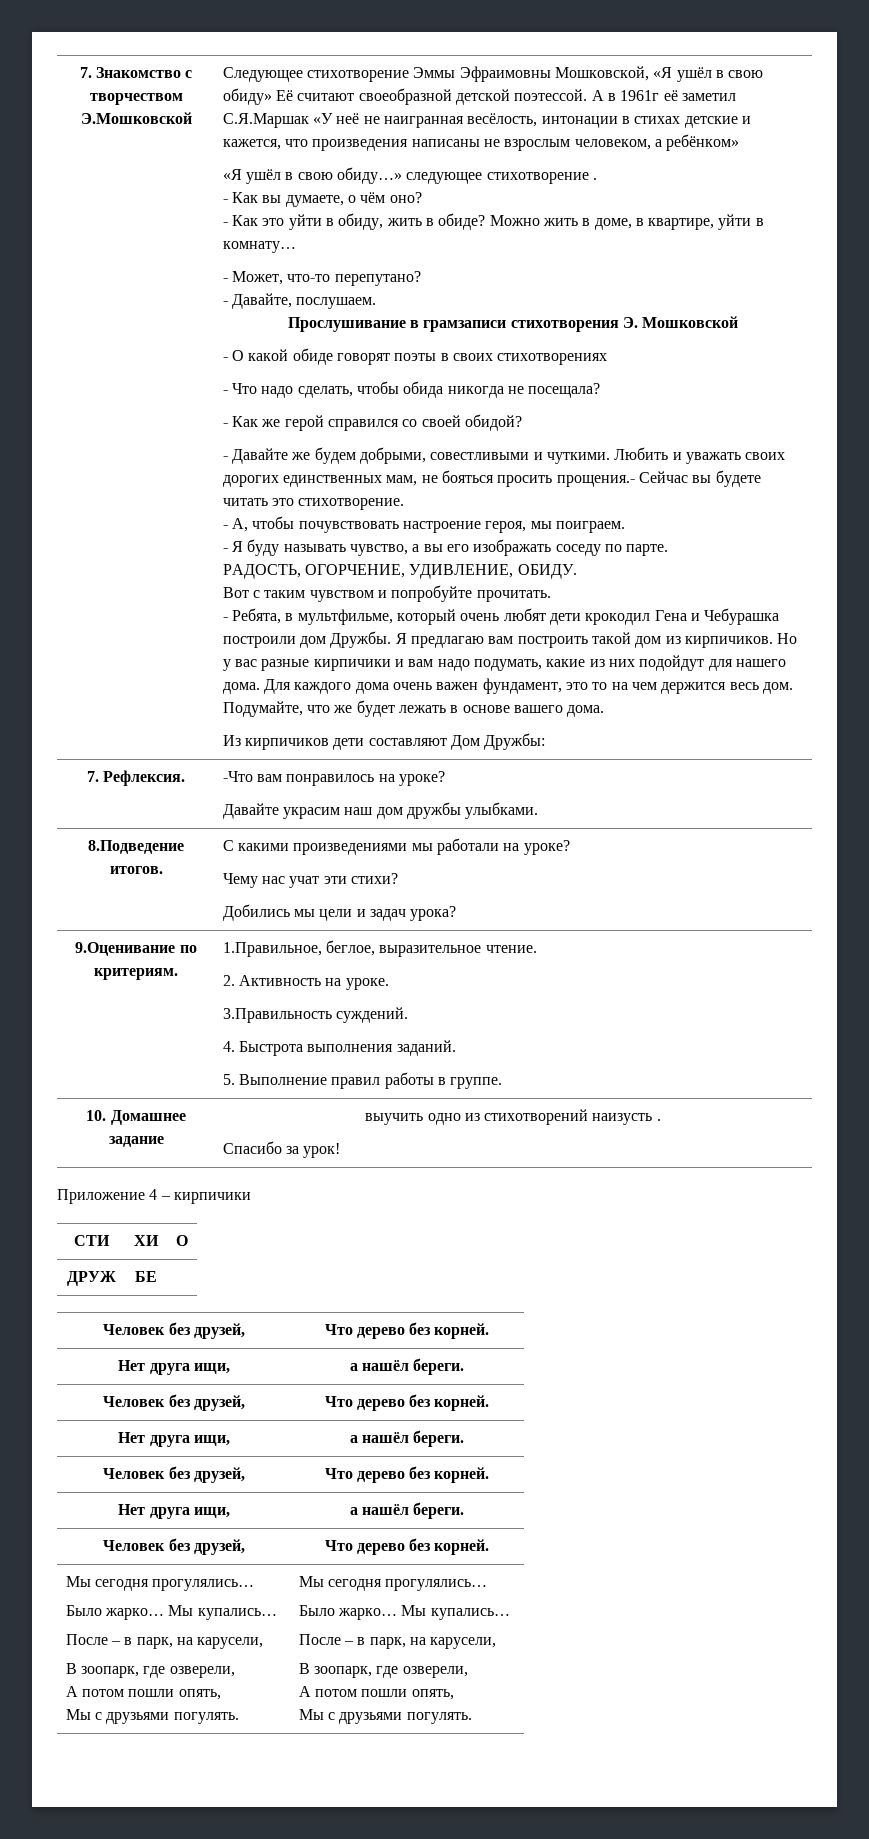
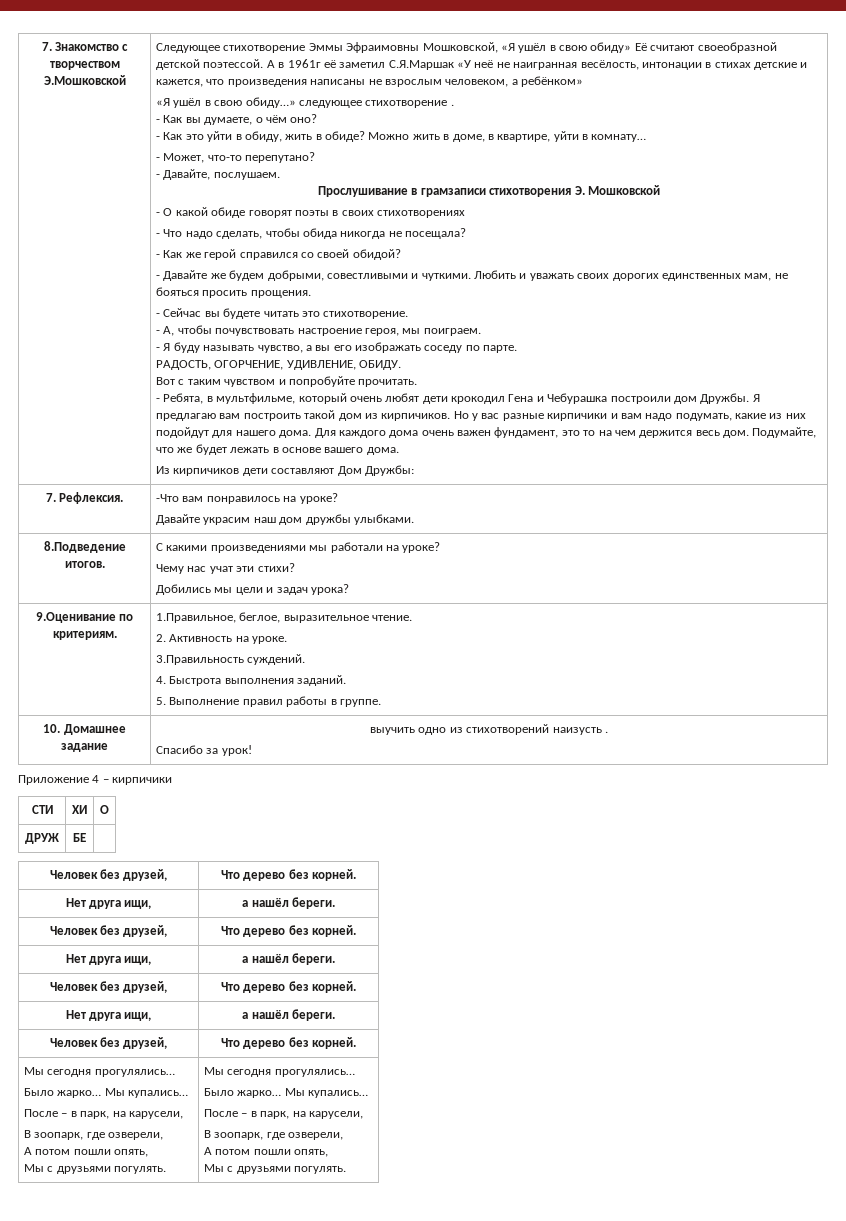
[556,475,635,487] прощения.- -> [250,290,311,298] [156,313,161,317] прощения. // -

